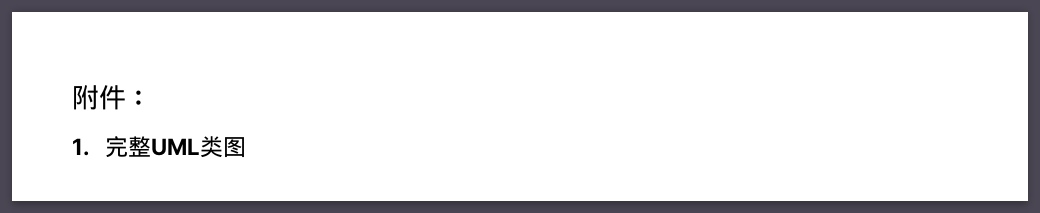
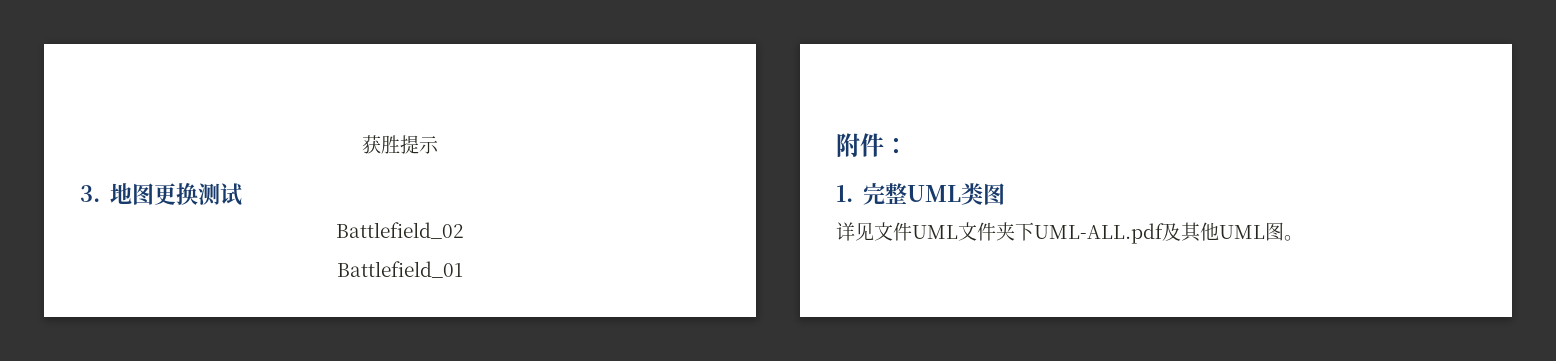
(72, 97) none -> [362,135,439,154] [80,182,242,206] [336,222,464,239] [337,261,463,278] 获胜提示 // 3.地图更换测试 // Battlefield_02 // Battlefield_01 //
(247, 147) none -> [836,222,1303,244] // 详见文件UML文件夹下UML-ALL.pdf及其他UML图。

